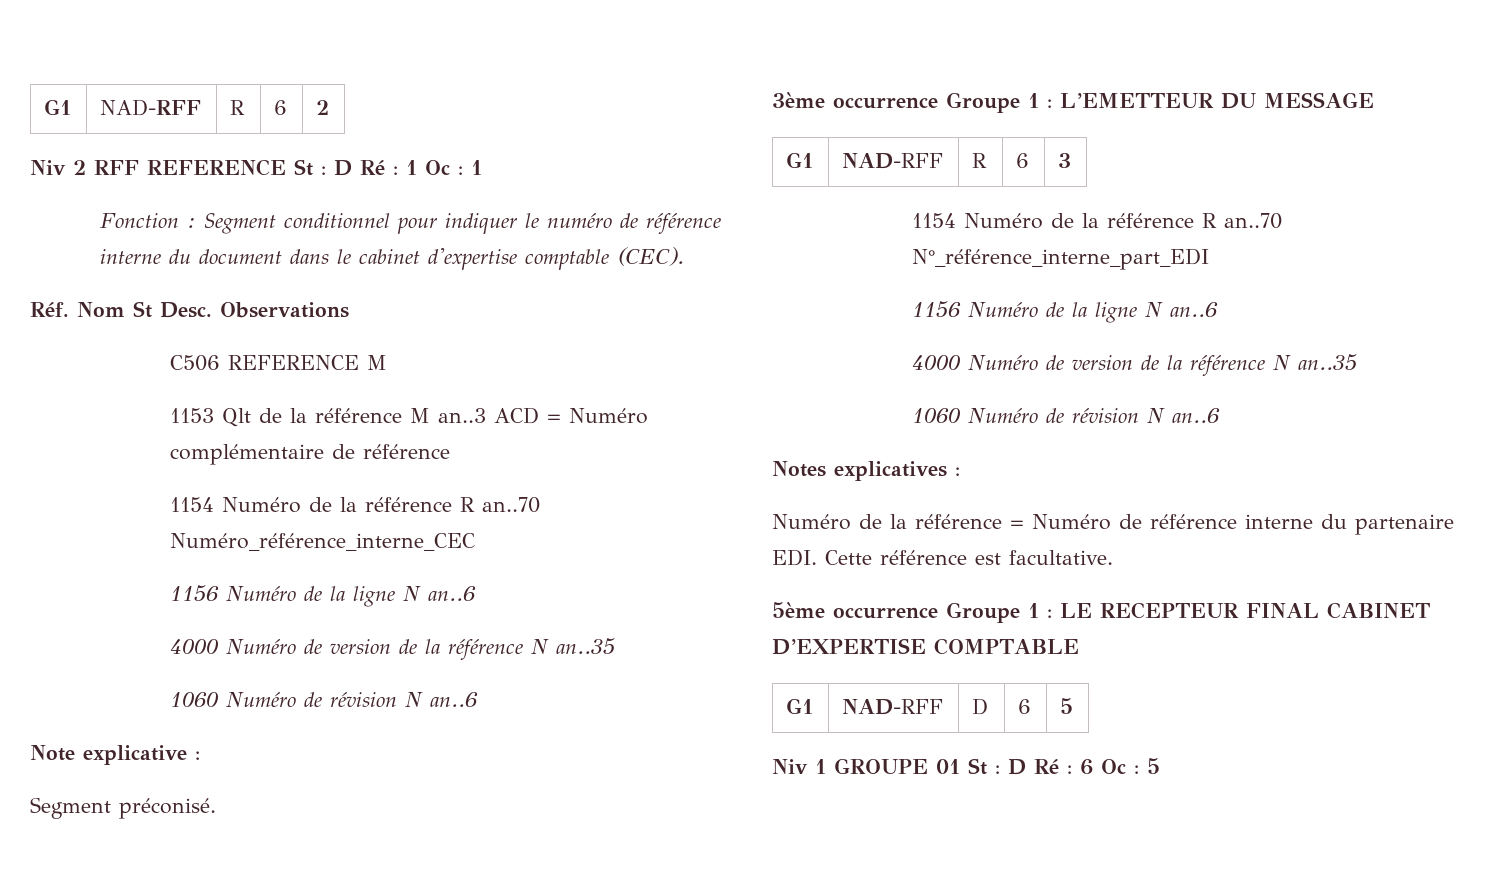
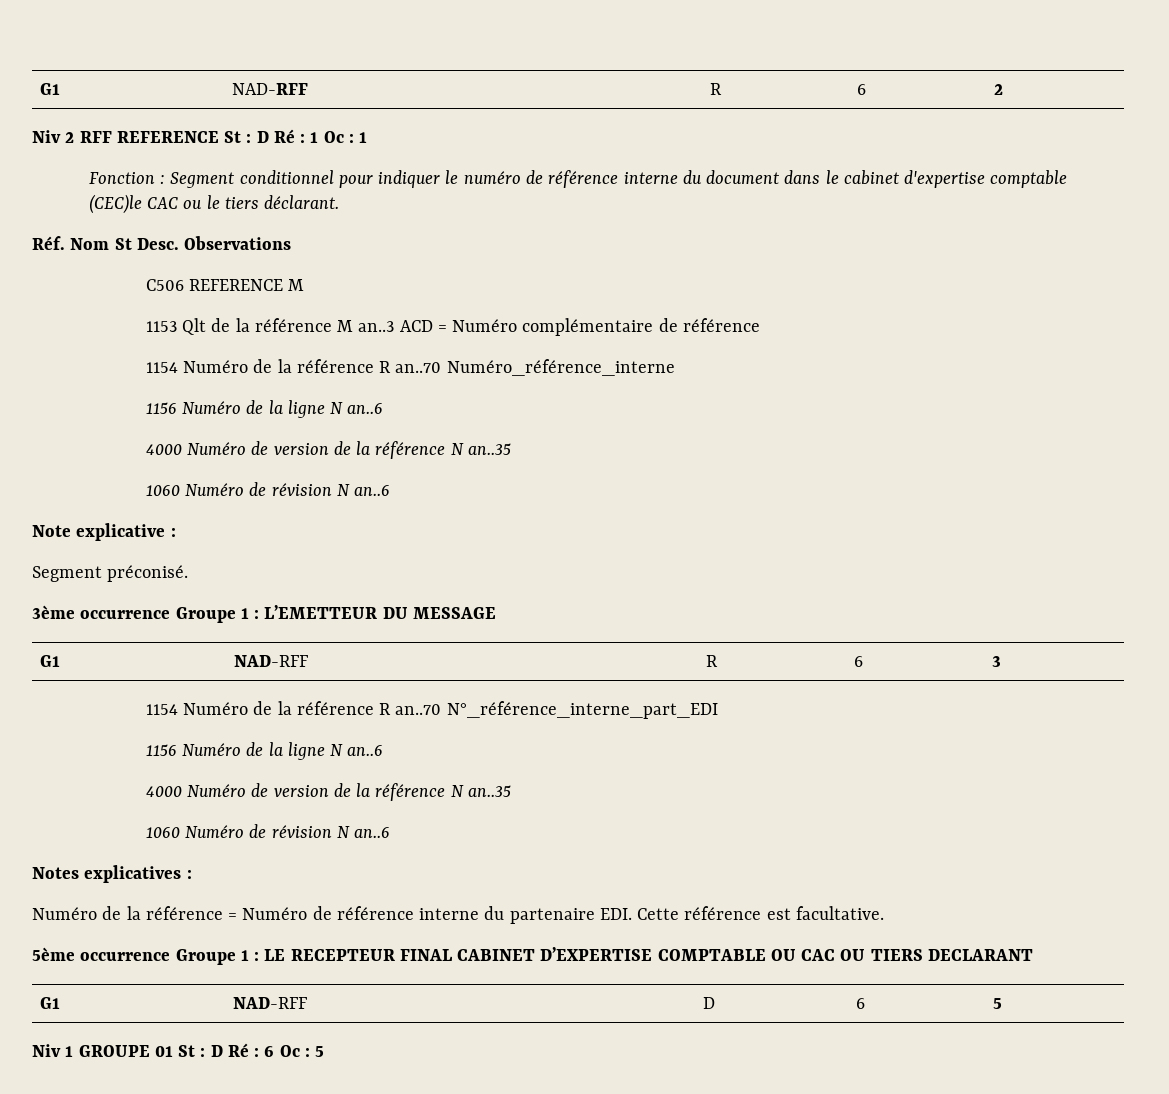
[617,247,685,266] (CEC). -> [88,194,340,214] (CEC)le CAC ou le tiers déclarant.
[170,533,476,551] Numéro_référence_interne_CEC -> [446,359,675,376] Numéro_référence_interne
(1079, 646) none -> [770,949,1033,961] OU CAC OU TIERS DECLARANT

